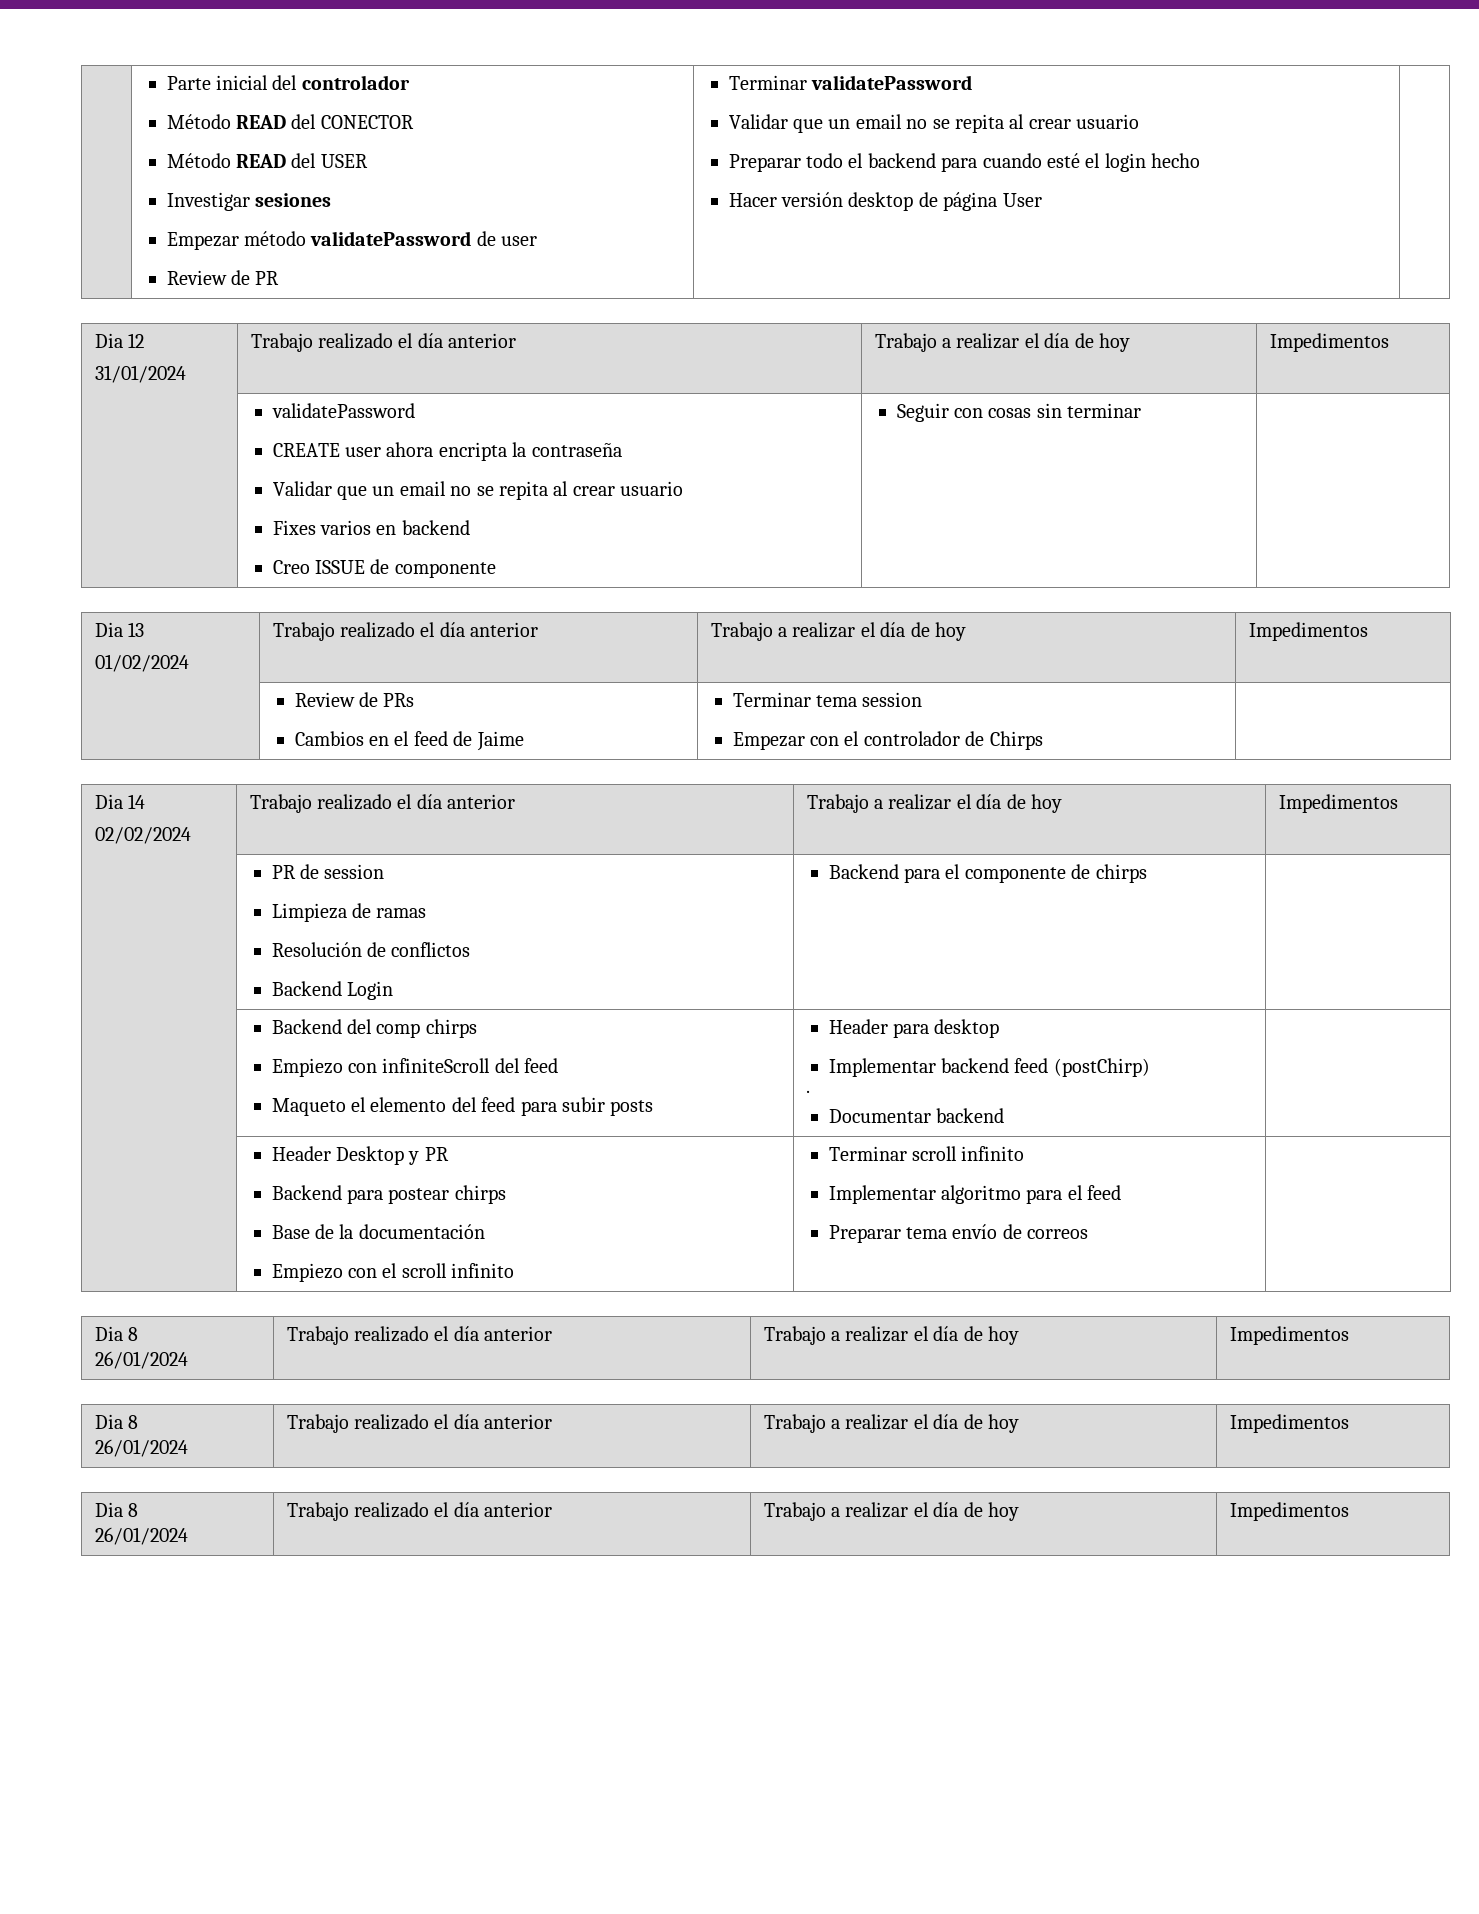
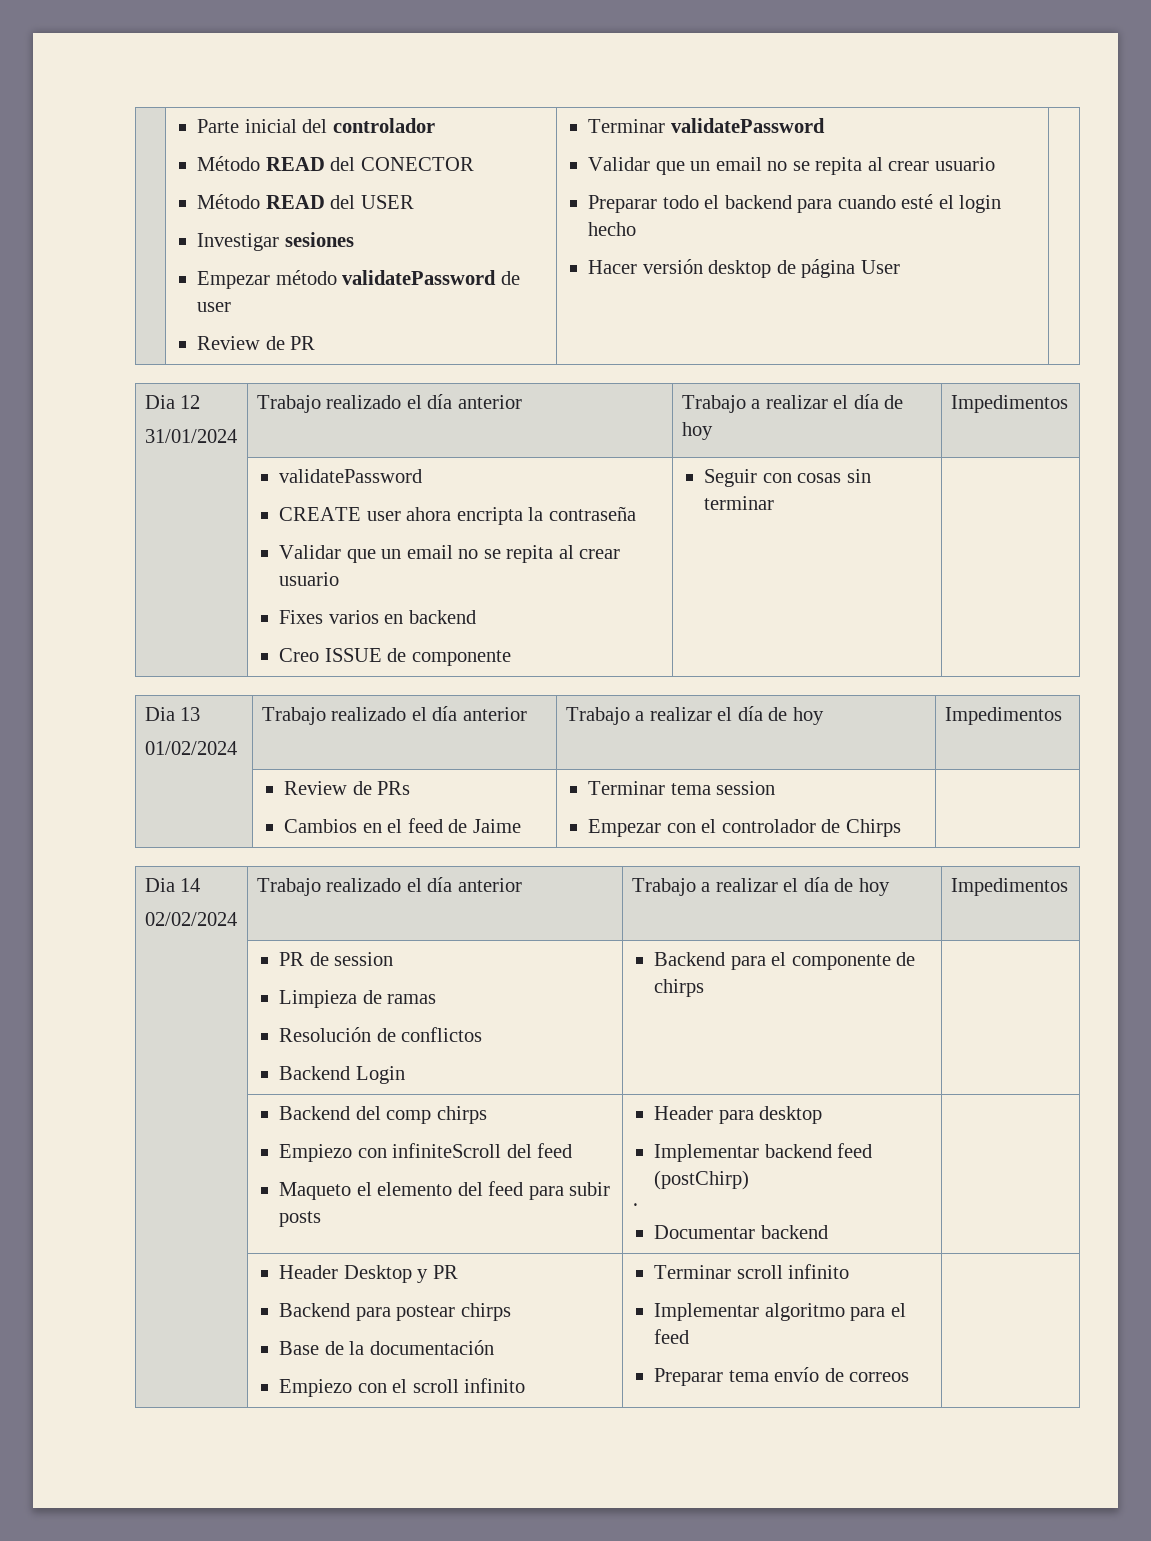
[94,1326,138,1341] [94,1351,188,1369] [286,1326,553,1345] [763,1326,1019,1345] [1229,1326,1349,1345] [94,1414,138,1429] [94,1439,188,1457] [286,1414,553,1433] [763,1414,1019,1433] [1229,1414,1349,1433] [94,1502,138,1517] [94,1527,188,1545] [286,1502,553,1521] [763,1502,1019,1521] [1229,1502,1349,1521] // Dia 8 // 26/01/2024 | Trabajo realizado el día anterior | Trabajo a realizar el día de hoy | Impedimentos // Dia 8 // 26/01/2024 | Trabajo realizado el día anterior | Trabajo a realizar el día de hoy | Impedimentos // Dia 8 // 26/01/2024 | Trabajo realizado el día anterior | Trabajo a realizar el día de hoy | Impedimentos -> (910, 1377) none

